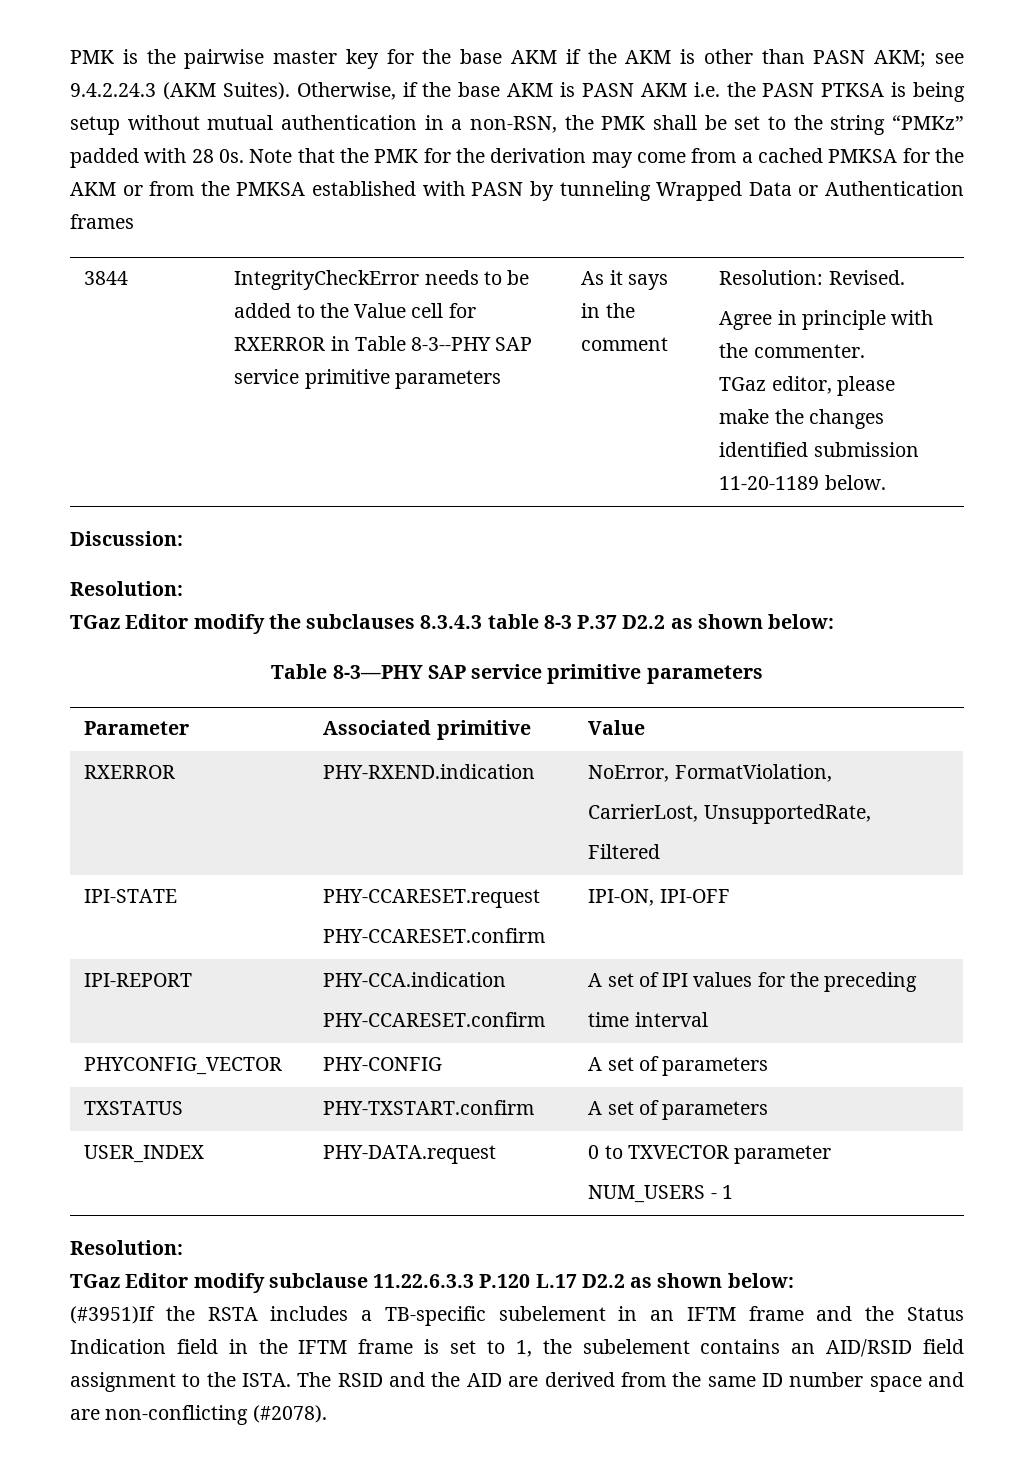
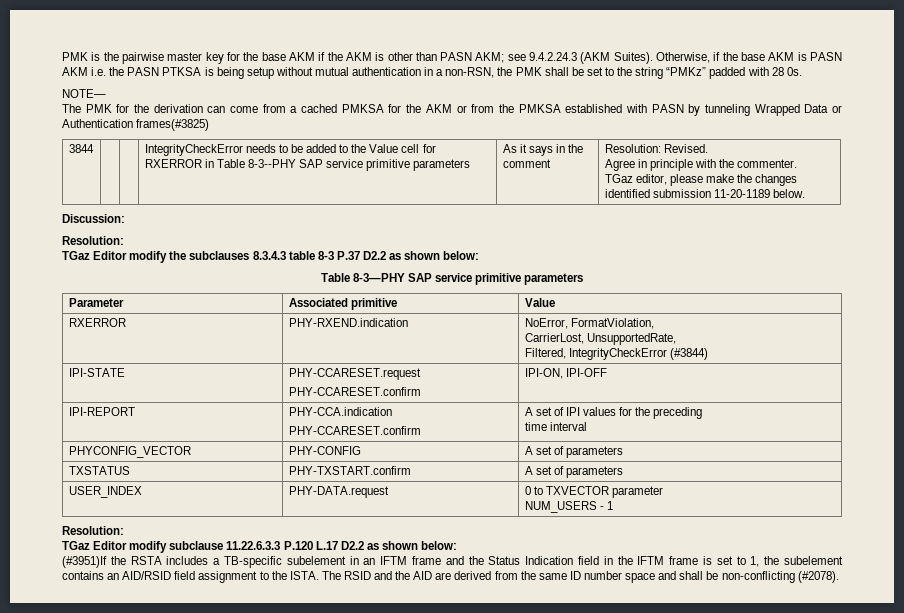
[249,148,369,163] Note that the -> [62,89,106,98] [62,104,81,113] // NOTE— // The
[591,152,633,168] may -> [207,106,226,113] can
[70,214,134,229] frames -> [136,119,210,131] frames(#3825)
[588,844,661,859] Filtered -> [524,348,708,360] Filtered, IntegrityCheckError (#3844)
[70,1409,100,1420] are -> [679,571,719,580] shall be

